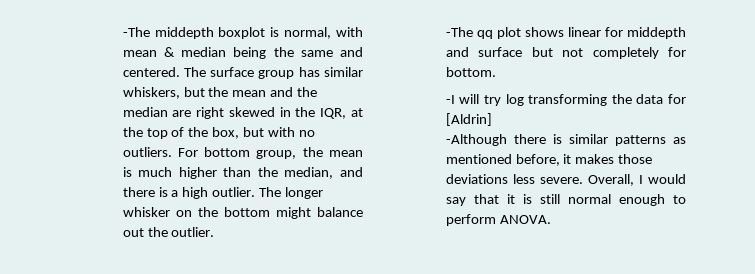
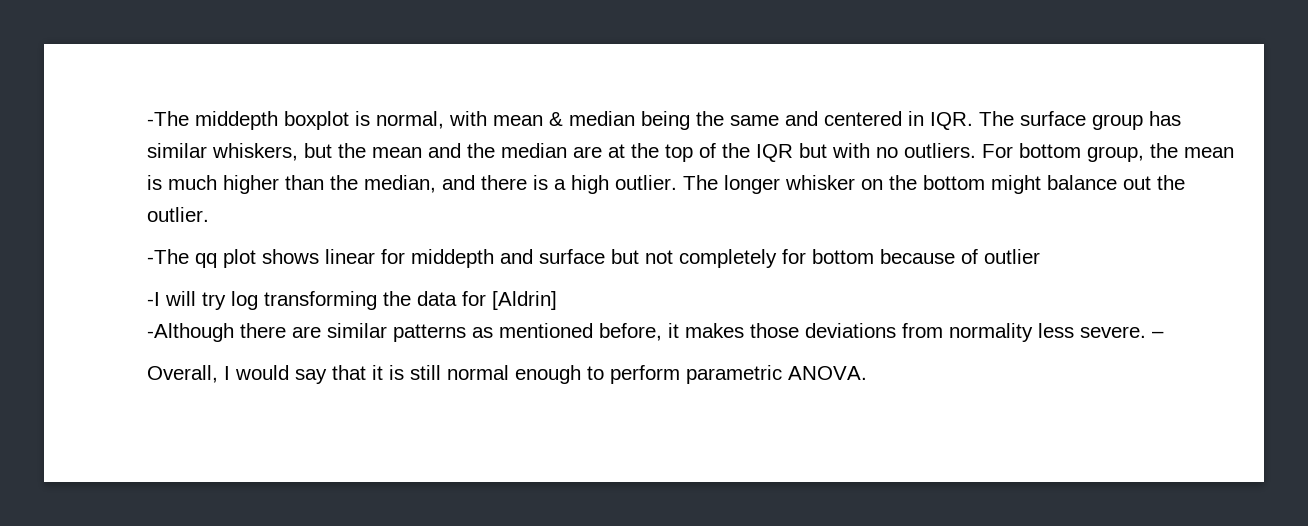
[122,67,180,77] centered. -> [824,111,974,130] centered in IQR.
[196,107,347,119] right skewed in the IQR, -> (603, 152) none
[212,127,240,139] box, -> [756,144,794,162] IQR
[445,67,496,77] bottom. -> [812,249,1041,264] bottom because of outlier
[552,134,562,144] is -> [292,326,322,338] are
(508, 179) none -> [902,323,1034,342] from normality
(583, 180) none -> [1152,331,1165,338] – //
(496, 220) none -> [686,365,783,384] parametric

